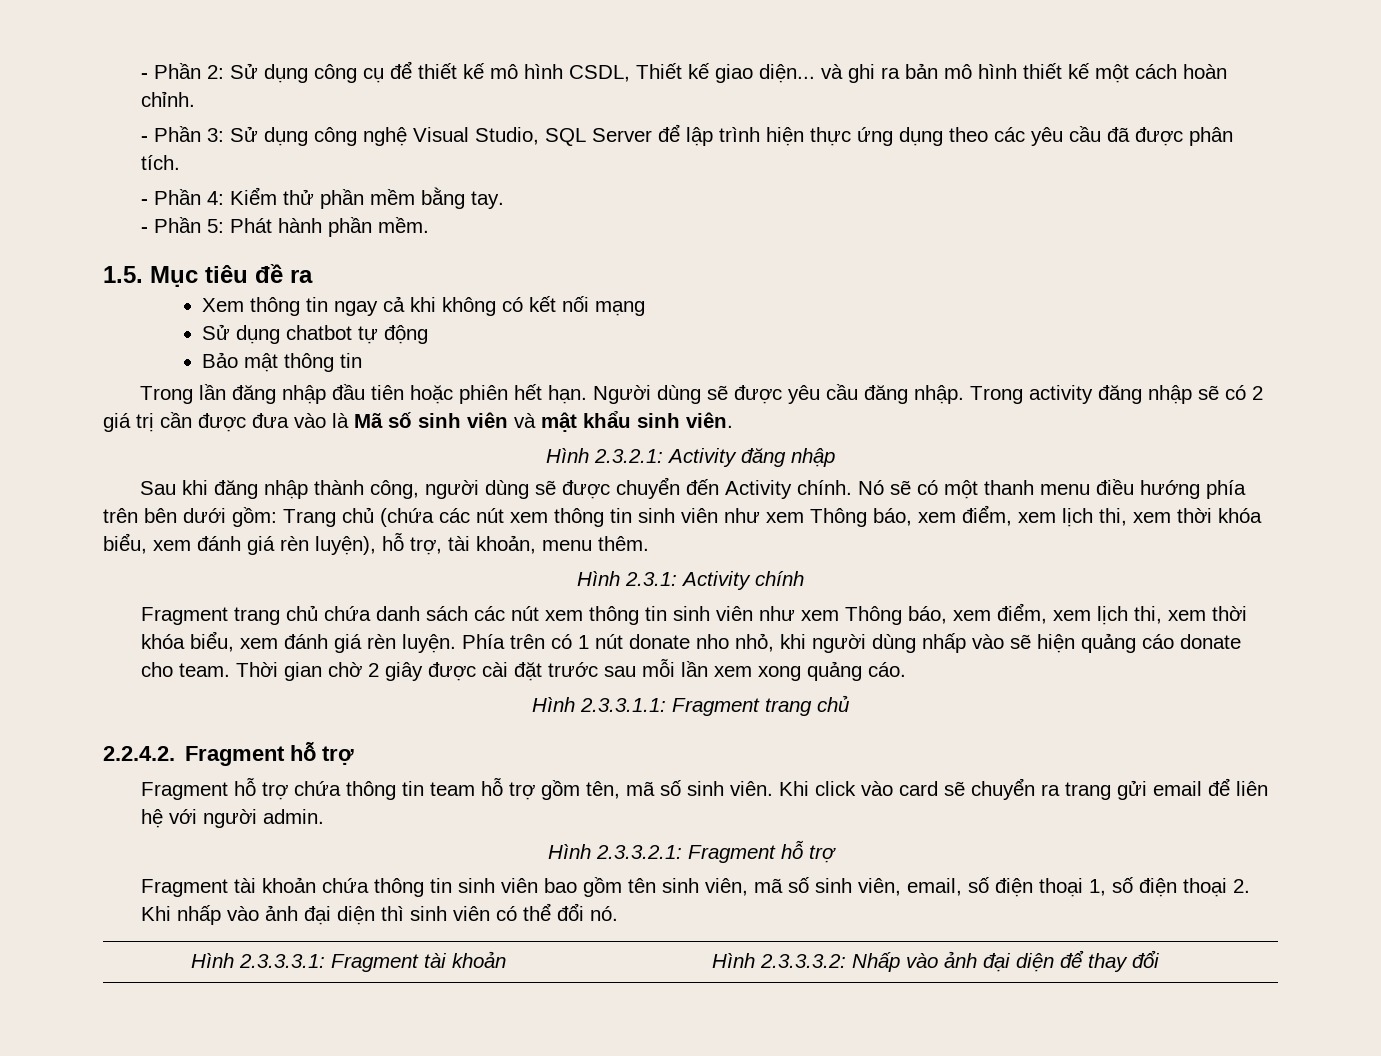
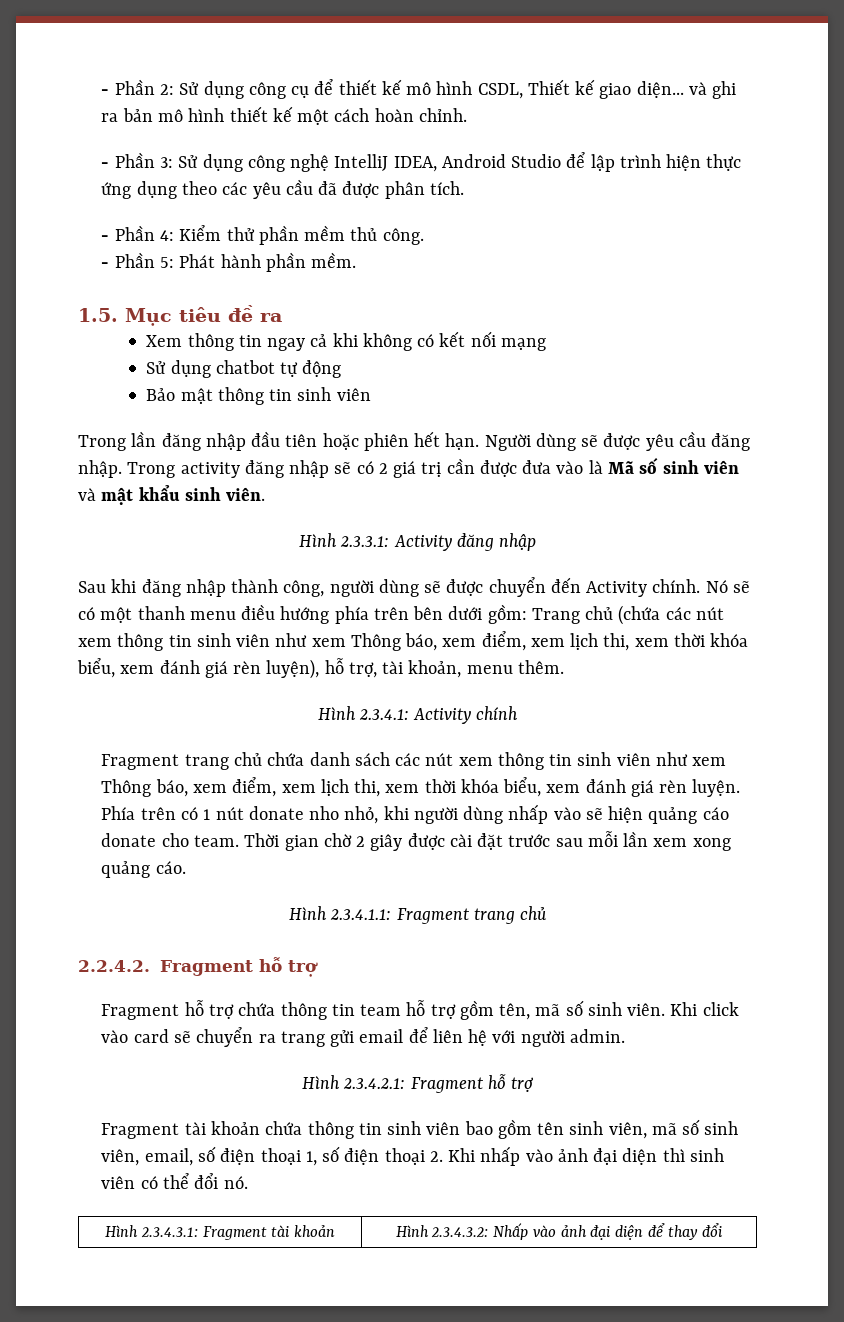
[413,127,653,146] Visual Studio, SQL Server -> [334,154,562,172] IntelliJ IDEA, Android Studio
[421,187,505,209] bằng tay. -> [350,227,424,245] thủ công.
(363, 360) none -> [297,387,371,401] sinh viên
[594,449,663,463] 2.3.2.1: -> [340,536,390,547] 2.3.3.1:
[625,572,677,586] 2.3.1: -> [358,709,409,720] 2.3.4.1:
[580,698,666,712] 2.3.3.1.1: -> [330,909,392,920] 2.3.4.1.1:
[595,845,682,859] 2.3.3.2.1: -> [343,1078,406,1089] 2.3.4.2.1:
[239,954,325,968] 2.3.3.3.1: -> [140,1227,198,1238] 2.3.4.3.1:
[760,954,846,968] 2.3.3.3.2: -> [431,1227,489,1238] 2.3.4.3.2:

